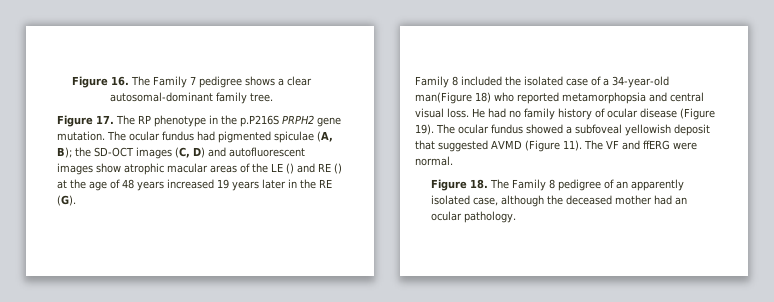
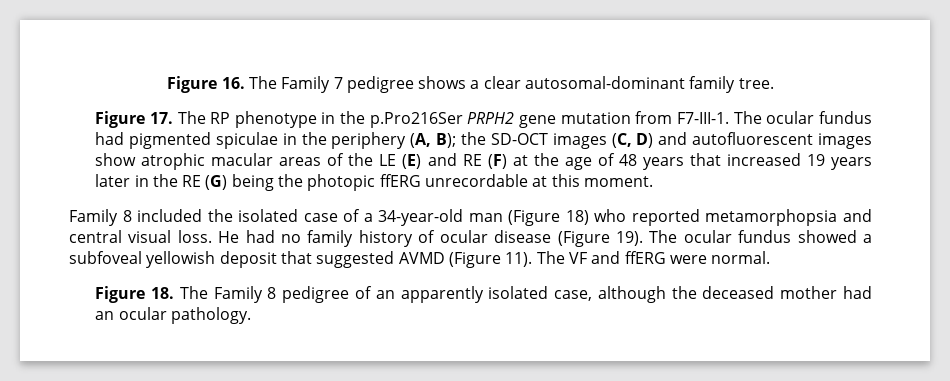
[239,115,279,127] p.P216S -> [369,112,463,128] p.Pro216Ser
[56,131,105,141] mutation. -> [560,111,730,124] mutation from F7-III-1.
(314, 137) none -> [282,132,407,149] in the periphery
[285,163,294,174] () -> [402,154,422,169] (E)
[333,163,342,174] () -> [487,154,507,169] (F)
(164, 186) none -> [689,153,721,166] that
[56,195,76,206] (G). -> [205,174,654,191] (G) being the photopic ffERG unrecordable at this moment.
[415,92,472,104] man(Figure -> [468,210,561,226] man (Figure

